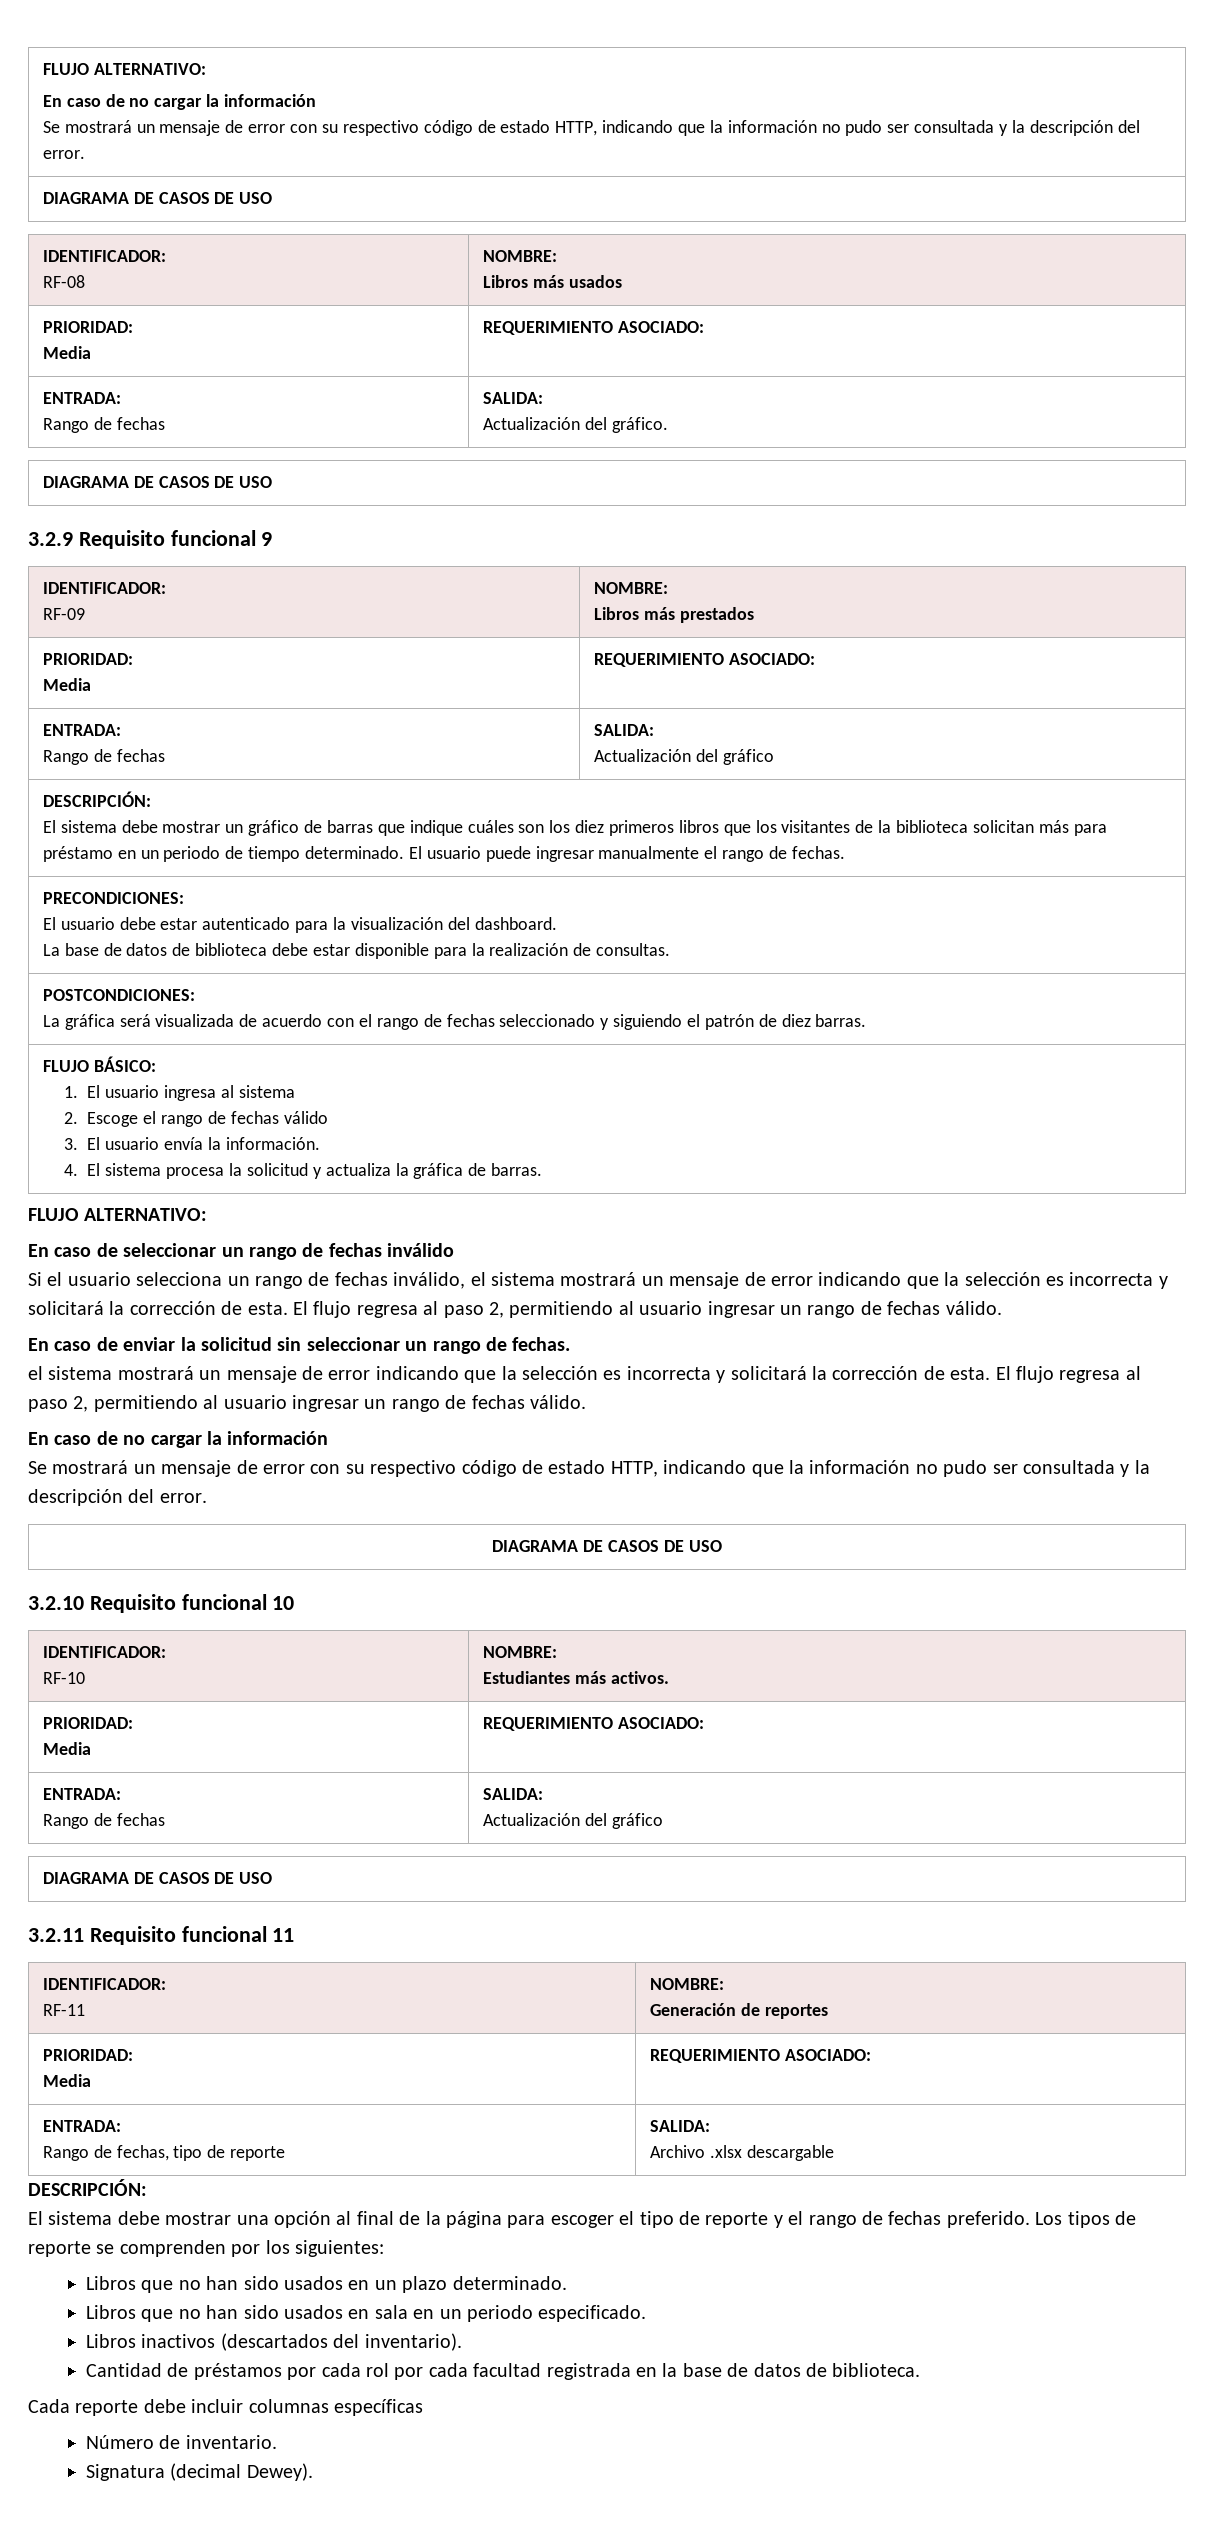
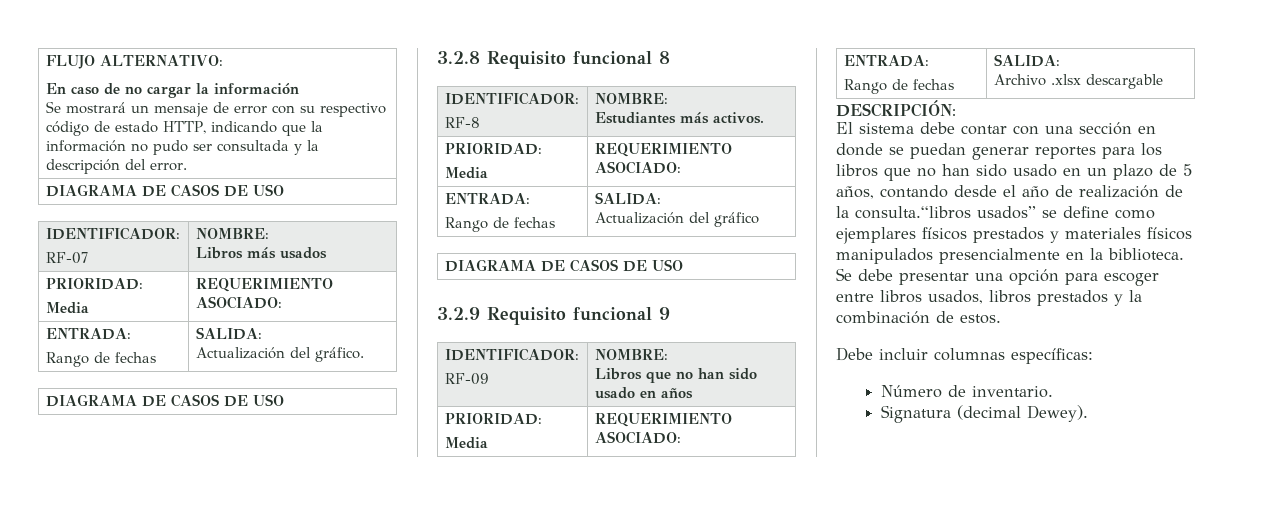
[42,275,85,288] RF-08 -> [45,252,88,264] RF-07
[28,530,273,549] [42,582,166,594] [42,608,85,620] [593,582,668,594] [593,607,754,623] [42,653,133,665] [42,678,91,691] [593,653,815,667] [42,724,121,736] [42,749,165,765] [593,724,654,736] [593,749,774,765] [42,791,151,807] [42,820,1107,836] [42,846,845,862] [42,892,184,904] [42,917,557,933] [42,943,671,959] [42,989,195,1001] [42,1014,867,1030] [42,1056,156,1072] [64,1085,295,1101] [64,1111,328,1127] [64,1137,320,1150] [64,1163,543,1179] [28,1208,208,1221] [28,1243,455,1260] [28,1272,1168,1289] [28,1301,1002,1318] [28,1337,571,1354] [28,1366,1141,1383] [28,1395,586,1412] [28,1431,329,1448] [28,1460,1150,1477] [28,1489,207,1506] [492,1540,722,1552] [28,1594,295,1613] [42,1646,166,1658] [42,1672,85,1684] 3.2.9 Requisito funcional 9 // IDENTIFICADOR: // RF-09 | NOMBRE: // Libros más prestados // PRIORIDAD: // Media | REQUERIMIENTO ASOCIADO: // ENTRADA: // Rango de fechas | SALIDA: // Actualización del gráfico // DESCRIPCIÓN: // El sistema debe mostrar un gráfico de barras que indique cuáles son los diez primeros libros que los visitantes de la biblioteca solicitan más para préstamo en un periodo de tiempo determinado. El usuario puede ingresar manualmente el rango de fechas. // PRECONDICIONES: // El usuario debe estar autenticado para la visualización del dashboard. // La base de datos de biblioteca debe estar disponible para la realización de consultas. // POSTCONDICIONES: // La gráfica será visualizada de acuerdo con el rango de fechas seleccionado y siguiendo el patrón de diez barras. // FLUJO BÁSICO: // 1. El usuario ingresa al sistema // 2. Escoge el rango de fechas válido // 3. El usuario envía la información. // 4. El sistema procesa la solicitud y actualiza la gráfica de barras. // FLUJO ALTERNATIVO: // En caso de seleccionar un rango de fechas inválido // Si el usuario selecciona un rango de fechas inválido, el sistema mostrará un mensaje de error indicando que la selección es incorrecta y solicitará la corrección de esta. El flujo regresa al paso 2, permitiendo al usuario ingresar un rango de fechas válido. // En caso de enviar la solicitud sin seleccionar un rango de fechas. // el sistema mostrará un mensaje de error indicando que la selección es incorrecta y solicitará la corrección de esta. El flujo regresa al paso 2, permitiendo al usuario ingresar un rango de fechas válido. // En caso de no cargar la información // Se mostrará un mensaje de error con su respectivo código de estado HTTP, indicando que la información no pudo ser consultada y la descripción del error. // DIAGRAMA DE CASOS DE USO // 3.2.10 Requisito funcional 10 // IDENTIFICADOR: // RF-10 -> [437,51,670,69] [444,92,579,105] [444,117,480,128] 3.2.8 Requisito funcional 8 // IDENTIFICADOR: // RF-8
[28,1926,295,1945] [42,1978,166,1990] [42,2004,85,2016] [649,1978,724,1990] [649,2003,828,2019] [42,2049,133,2061] [42,2074,91,2087] [649,2049,871,2063] [42,2120,121,2132] [42,2145,286,2161] 3.2.11 Requisito funcional 11 // IDENTIFICADOR: // RF-11 | NOMBRE: // Generación de reportes // PRIORIDAD: // Media | REQUERIMIENTO ASOCIADO: // ENTRADA: // Rango de fechas, tipo de reporte -> [437,307,670,325] [444,348,579,361] [444,373,489,385] [594,349,668,360] [594,368,757,383] [594,387,693,399] [444,413,542,425] [444,437,488,449] [594,413,732,427] [594,431,681,444] [843,55,929,67] [843,79,954,94] 3.2.9 Requisito funcional 9 // IDENTIFICADOR: // RF-09 | NOMBRE: // Libros que no han sido usado en años // PRIORIDAD: // Media | REQUERIMIENTO ASOCIADO: // ENTRADA: // Rango de fechas
[165,2211,1136,2228] [28,2240,384,2257] [85,2276,343,2293] mostrar una opción al final de la página para escoger el tipo de reporte y el rango de fechas preferido. Los tipos de reporte se comprenden por los siguientes: // Libros que no han sido usados -> [961,122,1156,135] [836,143,1162,160] [836,164,1057,181] contar con una sección en donde se puedan generar reportes para los libros que no han sido usado
[452,2276,567,2290] [85,2305,647,2322] [85,2333,462,2351] [85,2363,921,2380] [28,2399,186,2416] determinado. // Libros que no han sido usados en sala en un periodo especificado. // Libros inactivos (descartados del inventario). // Cantidad de préstamos por cada rol por cada facultad registrada en la base de datos de biblioteca. // Cada reporte debe -> [1159,164,1192,176] [836,185,1183,199] [836,206,1155,219] [836,227,1192,244] [836,248,1184,264] [836,268,1159,286] [836,290,1142,306] [836,311,1001,324] [836,347,873,361] de 5 años, contando desde el año de realización de la consulta.“libros usados” se define como ejemplares físicos prestados y materiales físicos manipulados presencialmente en la biblioteca. Se debe presentar una opción para escoger entre libros usados, libros prestados y la combinación de estos. // Debe
[334,2399,423,2416] específicas -> [1011,348,1093,364] específicas:

